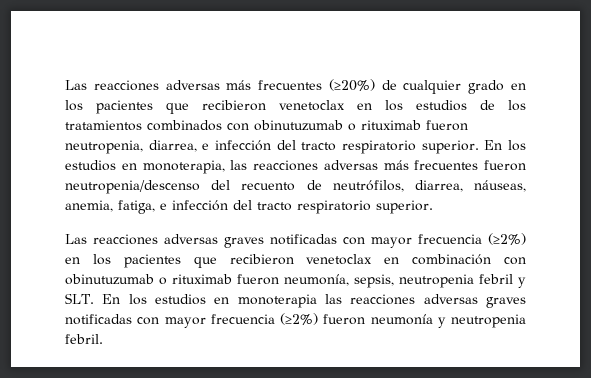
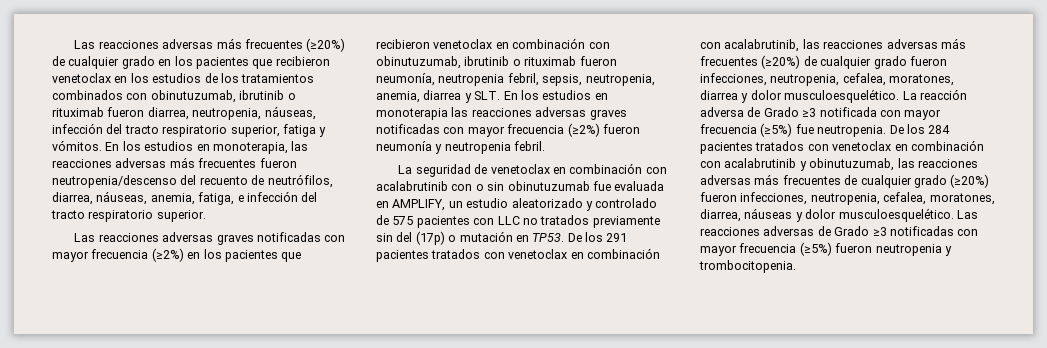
[254,120,468,131] [65,140,479,154] obinutuzumab o rituximab fueron neutropenia, diarrea, e infección del tracto respiratorio superior. -> [150,90,296,103] [52,106,316,120] [52,123,327,137] [52,140,102,151] obinutuzumab, ibrutinib o rituximab fueron diarrea, neutropenia, náuseas, infección del tracto respiratorio superior, fatiga y vómitos.
[65,274,154,285] obinutuzumab -> [376,56,510,69] obinutuzumab, ibrutinib
[354,274,513,288] sepsis, neutropenia febril -> [438,73,655,86] [376,90,462,103] neutropenia febril, sepsis, neutropenia, anemia, diarrea
(103, 339) none -> [398,163,667,177] [376,181,665,191] [376,198,658,211] [376,215,660,228] [376,231,628,245] [376,248,660,262] [700,38,966,52] [700,55,947,69] [700,73,955,86] [700,89,967,103] [700,107,942,120] [700,123,951,137] [700,140,984,154] [700,158,978,171] [700,174,990,188] [700,192,995,205] [700,208,978,222] [700,226,979,236] [700,242,952,256] [699,260,796,273] // La seguridad de venetoclax en combinación con acalabrutinib con o sin obinutuzumab fue evaluada en AMPLIFY, un estudio aleatorizado y controlado de 575 pacientes con LLC no tratados previamente sin del (17p) o mutación en TP53. De los 291 pacientes tratados con venetoclax en combinación con acalabrutinib, las reacciones adversas más frecuentes (≥20%) de cualquier grado fueron infecciones, neutropenia, cefalea, moratones, diarrea y dolor musculoesquelético. La reacción adversa de Grado ≥3 notificada con mayor frecuencia (≥5%) fue neutropenia. De los 284 pacientes tratados con venetoclax en combinación con acalabrutinib y obinutuzumab, las reacciones adversas más frecuentes de cualquier grado (≥20%) fueron infecciones, neutropenia, cefalea, moratones, diarrea, náuseas y dolor musculoesquelético. Las reacciones adversas de Grado ≥3 notificadas con mayor frecuencia (≥5%) fueron neutropenia y trombocitopenia.

